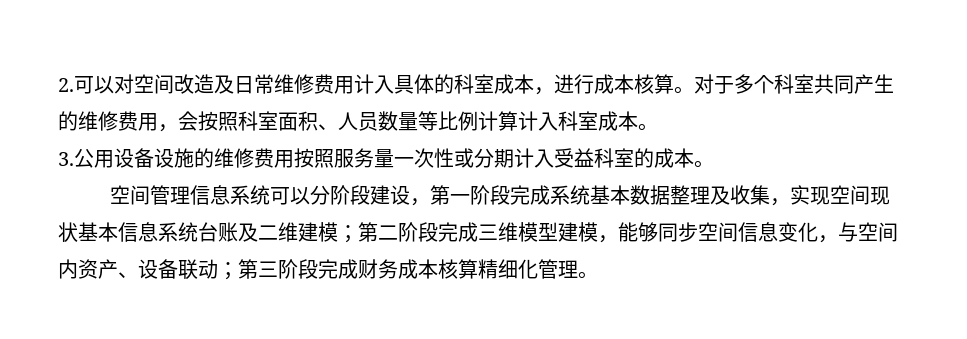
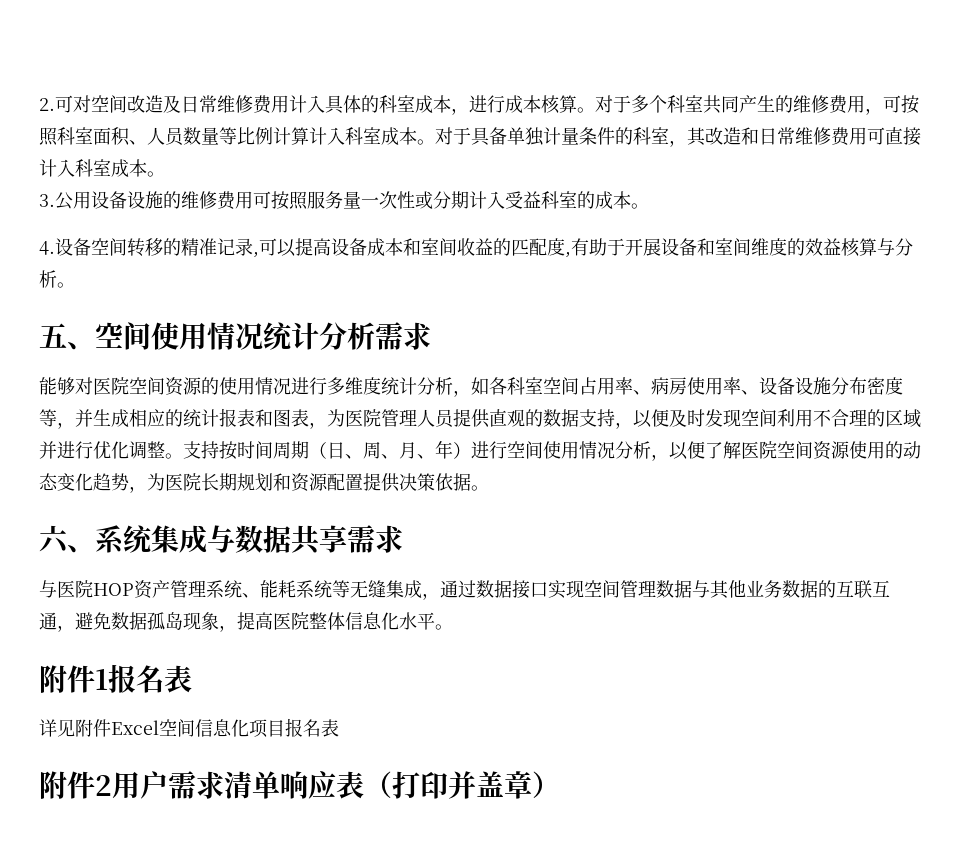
[94,76,114,94] 以 -> (73, 104) none
[178,111,198,131] 会 -> [883,95,901,113] 可
(658, 127) none -> [435,127,921,147] [39,159,165,177] 对于具备单独计量条件的科室，其改造和日常维修费用可直接计入科室成本。
(294, 159) none -> [253,191,271,209] 可
[109,185,890,206] [58,222,898,243] [58,259,598,280] 空间管理信息系统可以分阶段建设，第一阶段完成系统基本数据整理及收集，实现空间现状基本信息系统台账及二维建模；第二阶段完成三维模型建模，能够同步空间信息变化，与空间内资产、设备联动；第三阶段完成财务成本核算精细化管理。 -> [39,238,913,258] [39,270,75,288] [39,322,431,350] [39,377,903,397] [39,408,921,429] [39,440,921,461] [39,473,489,493] [39,525,403,555] [39,580,890,600] [39,612,453,632] [39,664,192,693] [39,718,339,738] [39,771,560,799] 4.设备空间转移的精准记录,可以提高设备成本和室间收益的匹配度,有助于开展设备和室间维度的效益核算与分析。 // 五、空间使用情况统计分析需求 // 能够对医院空间资源的使用情况进行多维度统计分析，如各科室空间占用率、病房使用率、设备设施分布密度等，并生成相应的统计报表和图表，为医院管理人员提供直观的数据支持，以便及时发现空间利用不合理的区域并进行优化调整。支持按时间周期（日、周、月、年）进行空间使用情况分析，以便了解医院空间资源使用的动态变化趋势，为医院长期规划和资源配置提供决策依据。 // 六、系统集成与数据共享需求 // 与医院HOP资产管理系统、能耗系统等无缝集成，通过数据接口实现空间管理数据与其他业务数据的互联互通，避免数据孤岛现象，提高医院整体信息化水平。 // 附件1报名表 // 详见附件Excel空间信息化项目报名表 // 附件2用户需求清单响应表（打印并盖章）

